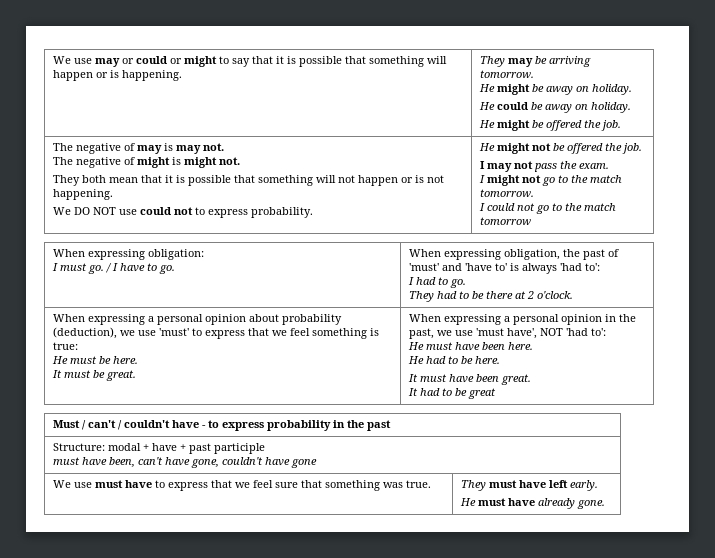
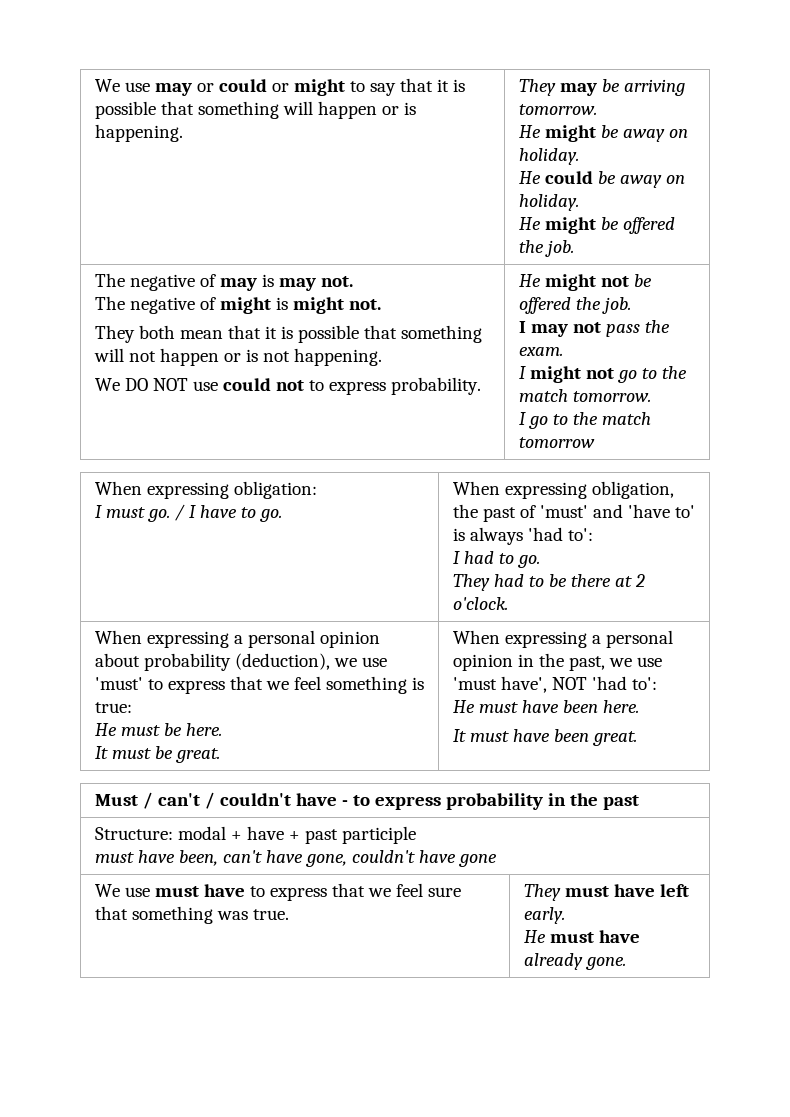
[487,203,536,211] could not -> (526, 418) none
[408,356,501,364] // He had to be here. -> (639, 706) none
[408,388,497,399] // It had to be great -> (637, 738) none

